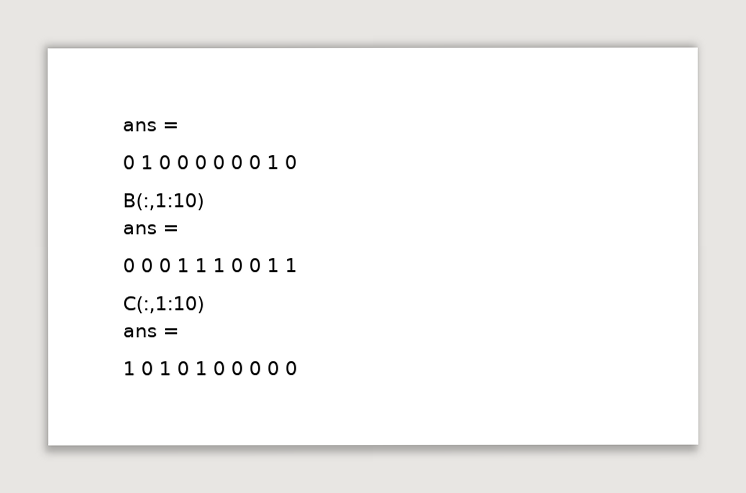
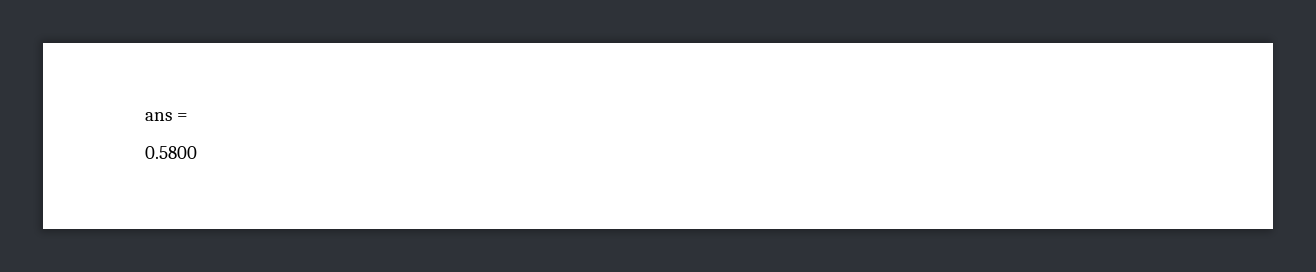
[122,121,179,132] [122,155,297,170] [122,193,204,211] [122,224,179,235] [123,258,298,273] [123,296,205,314] [123,327,180,338] [123,361,298,376] ans = // 0 1 0 0 0 0 0 0 1 0 // B(:,1:10) // ans = // 0 0 0 1 1 1 0 0 1 1 // C(:,1:10) // ans = // 1 0 1 0 1 0 0 0 0 0 -> [145,112,189,121] [145,146,197,159] ans = // 0.5800

